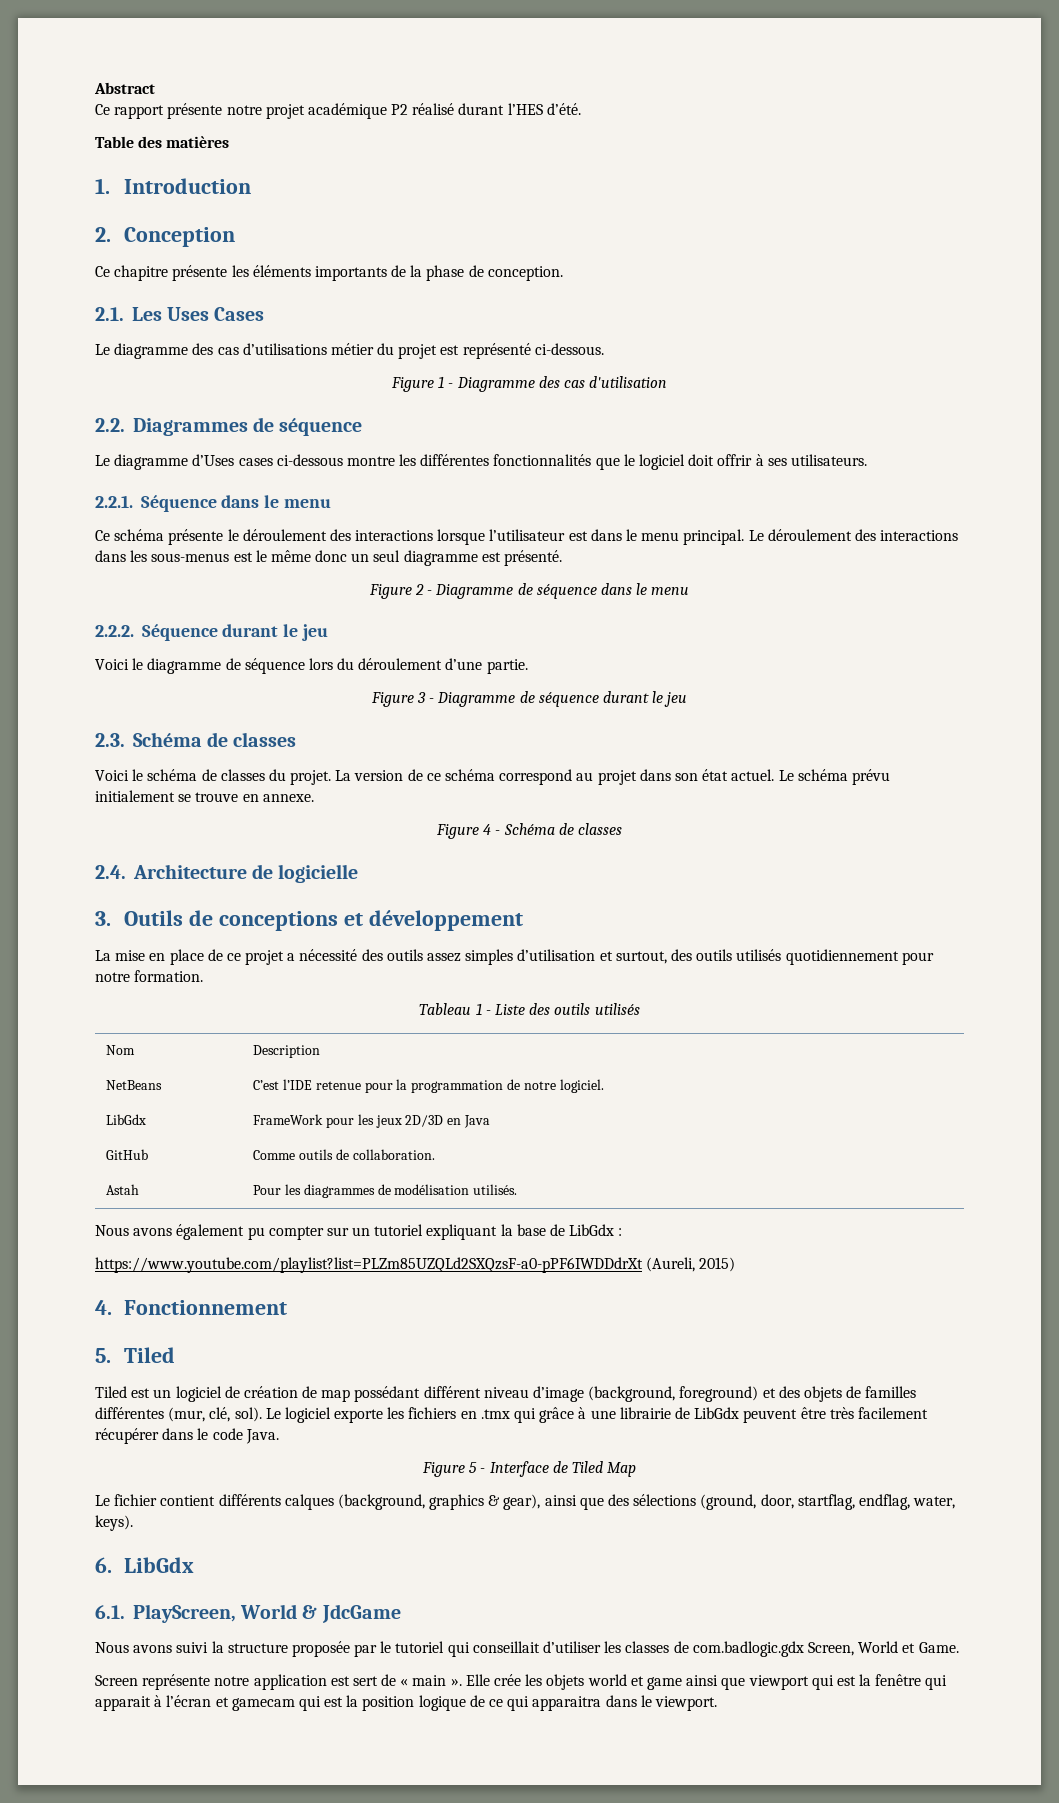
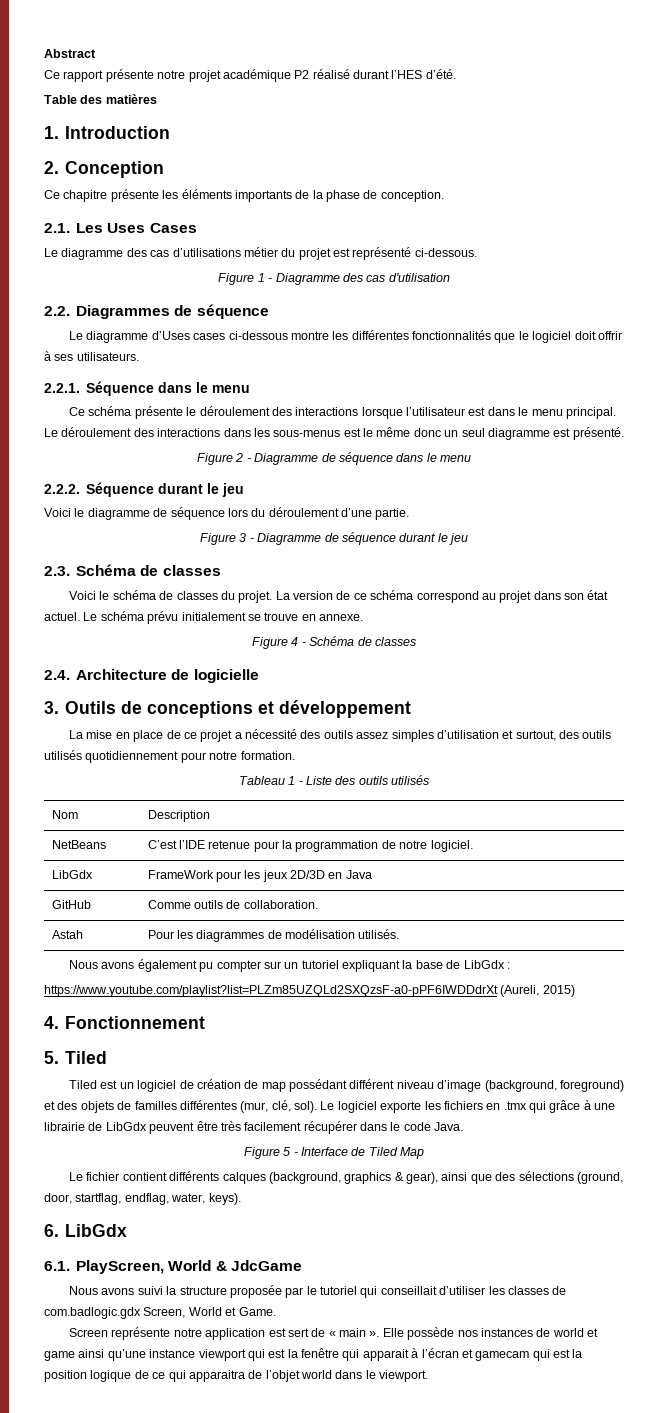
[494,1674,585,1690] crée les objets -> [407,1327,551,1340] possède nos instances de
[721,1677,746,1690] que -> [107,1349,196,1361] qu’une instance
(602, 1703) none -> [248,1370,332,1382] de l’objet world

